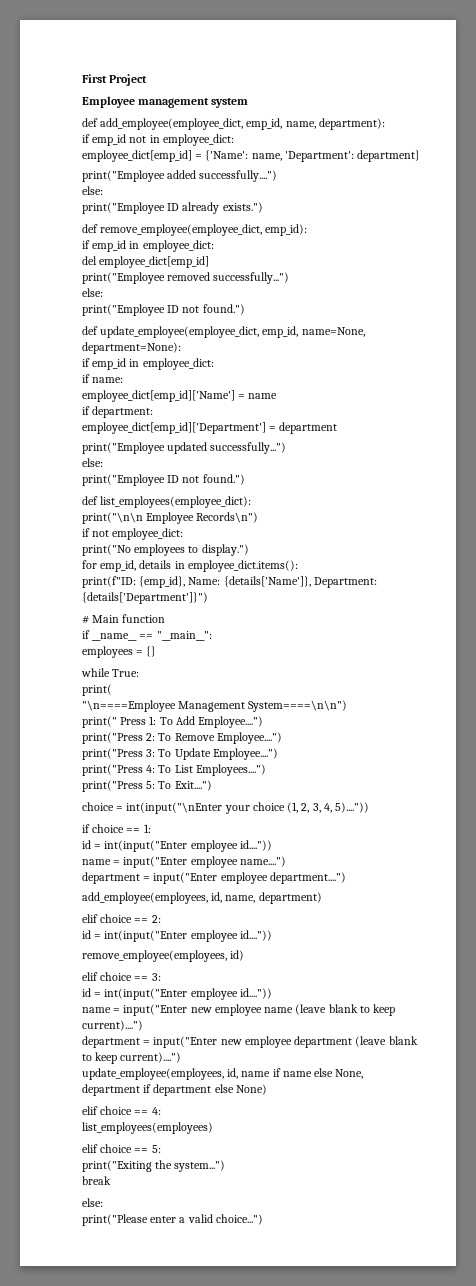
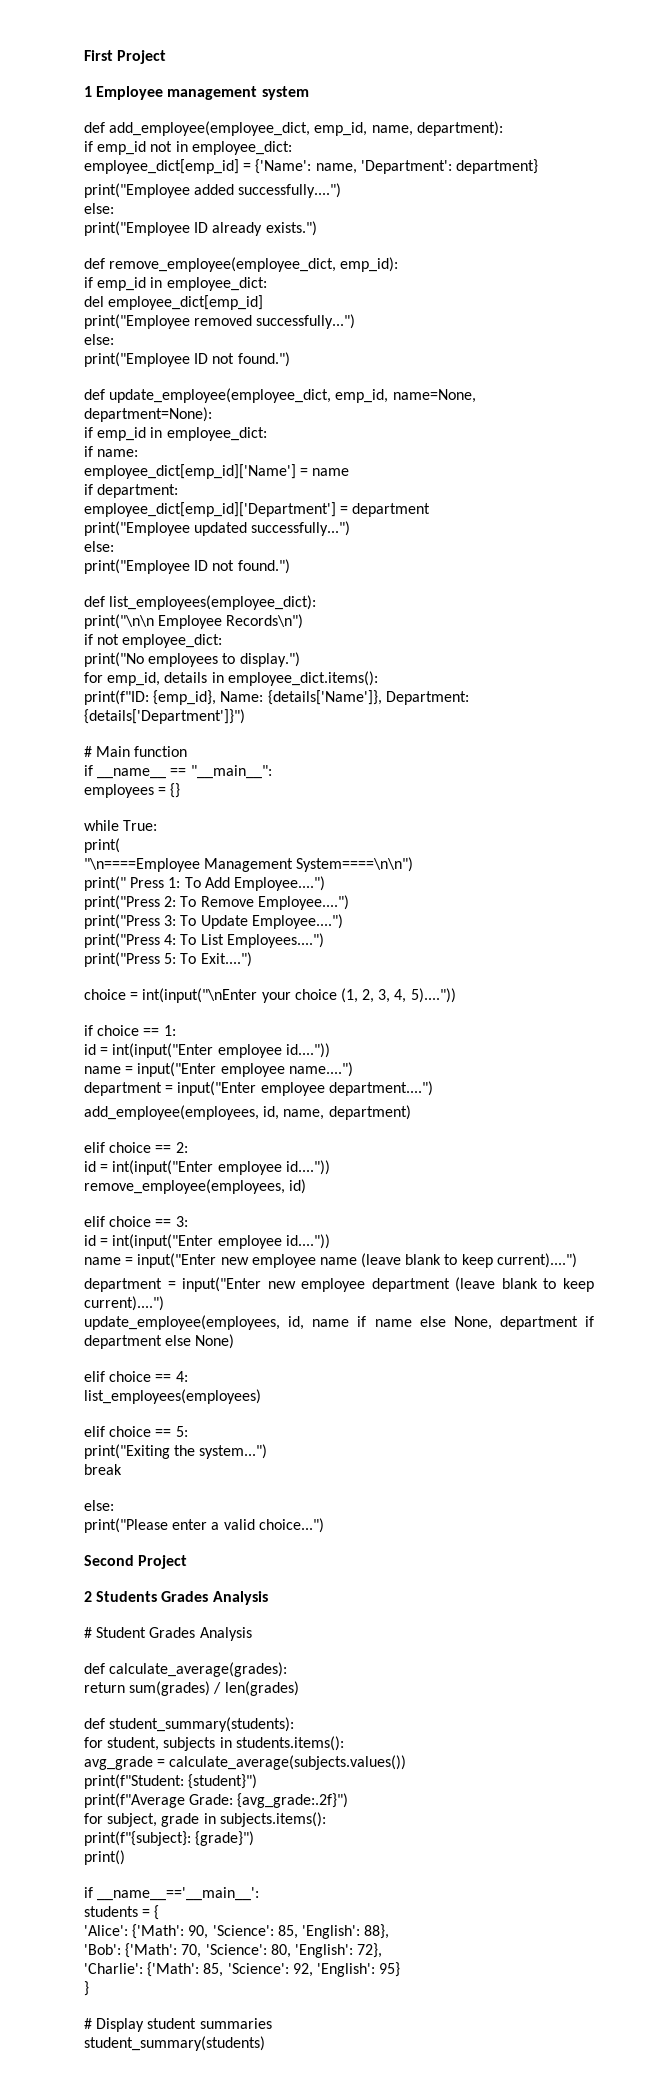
(148, 80) none -> [84,86,92,97] 1
(263, 1219) none -> [84,1555,188,1569] [84,1591,268,1605] [84,1627,252,1641] [84,1662,288,1677] [84,1681,299,1696] [84,1717,295,1732] [84,1736,344,1751] [84,1755,407,1770] [84,1774,258,1789] [84,1793,349,1808] [84,1812,326,1827] [84,1831,255,1846] [84,1850,125,1865] [84,1887,260,1901] [84,1905,160,1920] [84,1924,390,1939] [84,1943,383,1958] [84,1962,401,1977] [84,1981,89,1996] [84,2018,272,2032] [84,2036,265,2051] // Second Project // 2 Students Grades Analysis // # Student Grades Analysis // def calculate_average(grades): // return sum(grades) / len(grades) // def student_summary(students): // for student, subjects in students.items(): // avg_grade = calculate_average(subjects.values()) // print(f"Student: {student}") // print(f"Average Grade: {avg_grade:.2f}") // for subject, grade in subjects.items(): // print(f"{subject}: {grade}") // print() // if __name__=='__main__': // students = { // 'Alice': {'Math': 90, 'Science': 85, 'English': 88}, // 'Bob': {'Math': 70, 'Science': 80, 'English': 72}, // 'Charlie': {'Math': 85, 'Science': 92, 'English': 95} // } // # Display student summaries // student_summary(students)

